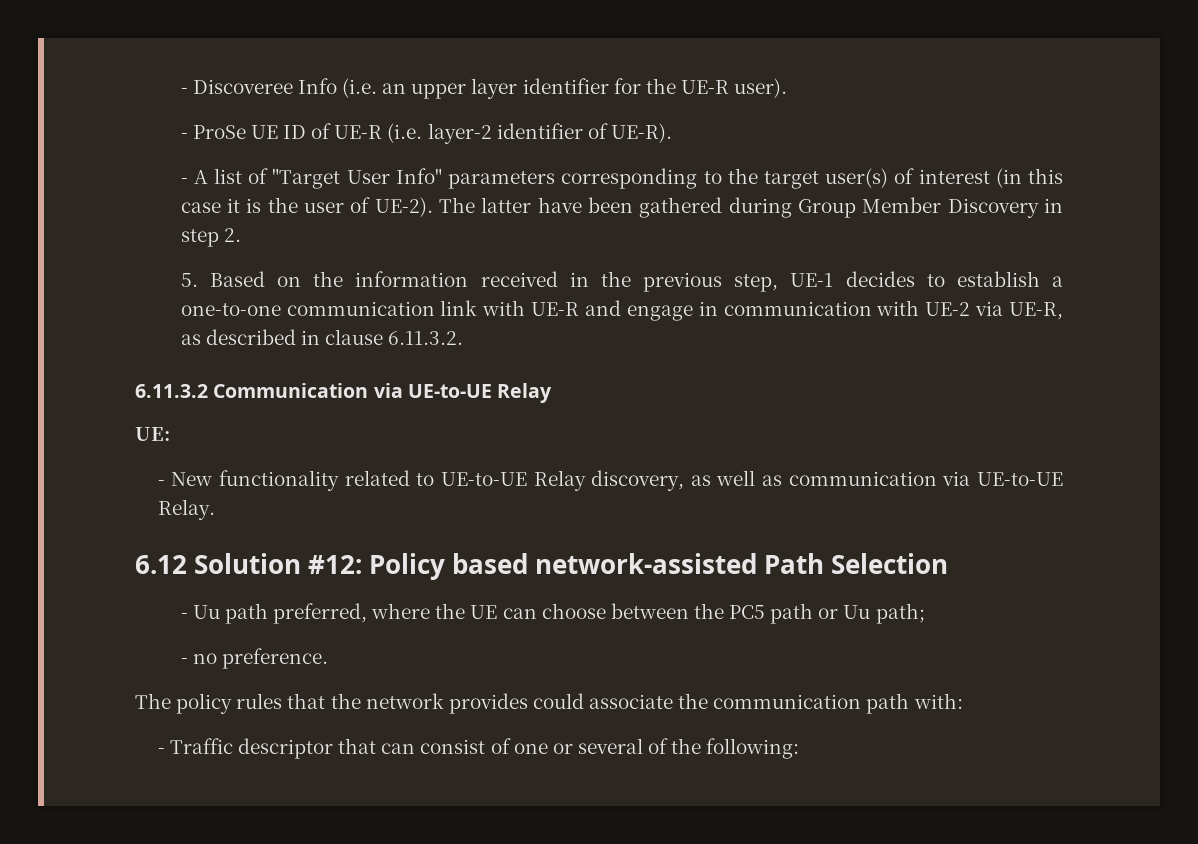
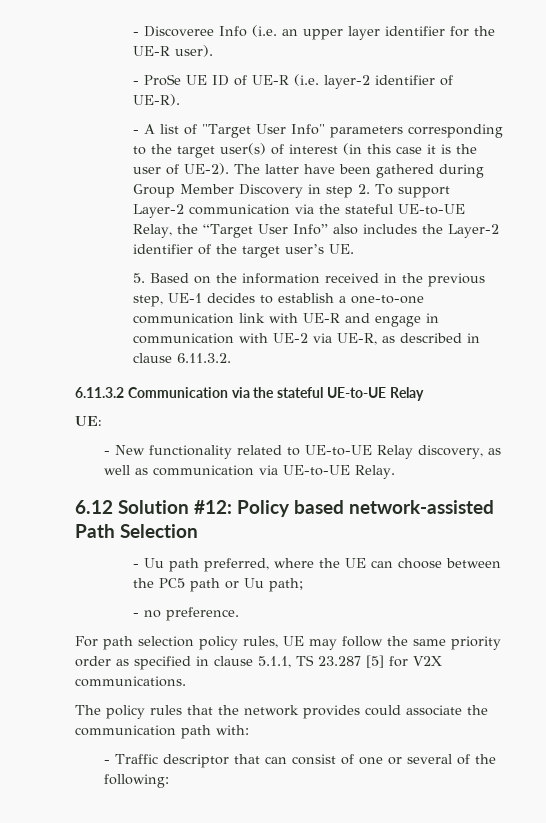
(241, 235) none -> [374,184,450,198] [132,204,465,218] [132,224,499,238] [132,244,354,258] To support Layer-2 communication via the stateful UE-to-UE Relay, the “Target User Info” also includes the Layer-2 identifier of the target user’s UE.
(403, 390) none -> [253,387,324,398] the stateful
(328, 658) none -> [75,636,501,650] [75,655,442,670] [75,676,186,687] // For path selection policy rules, UE may follow the same priority order as specified in clause 5.1.1, TS 23.287 [5] for V2X communications.

